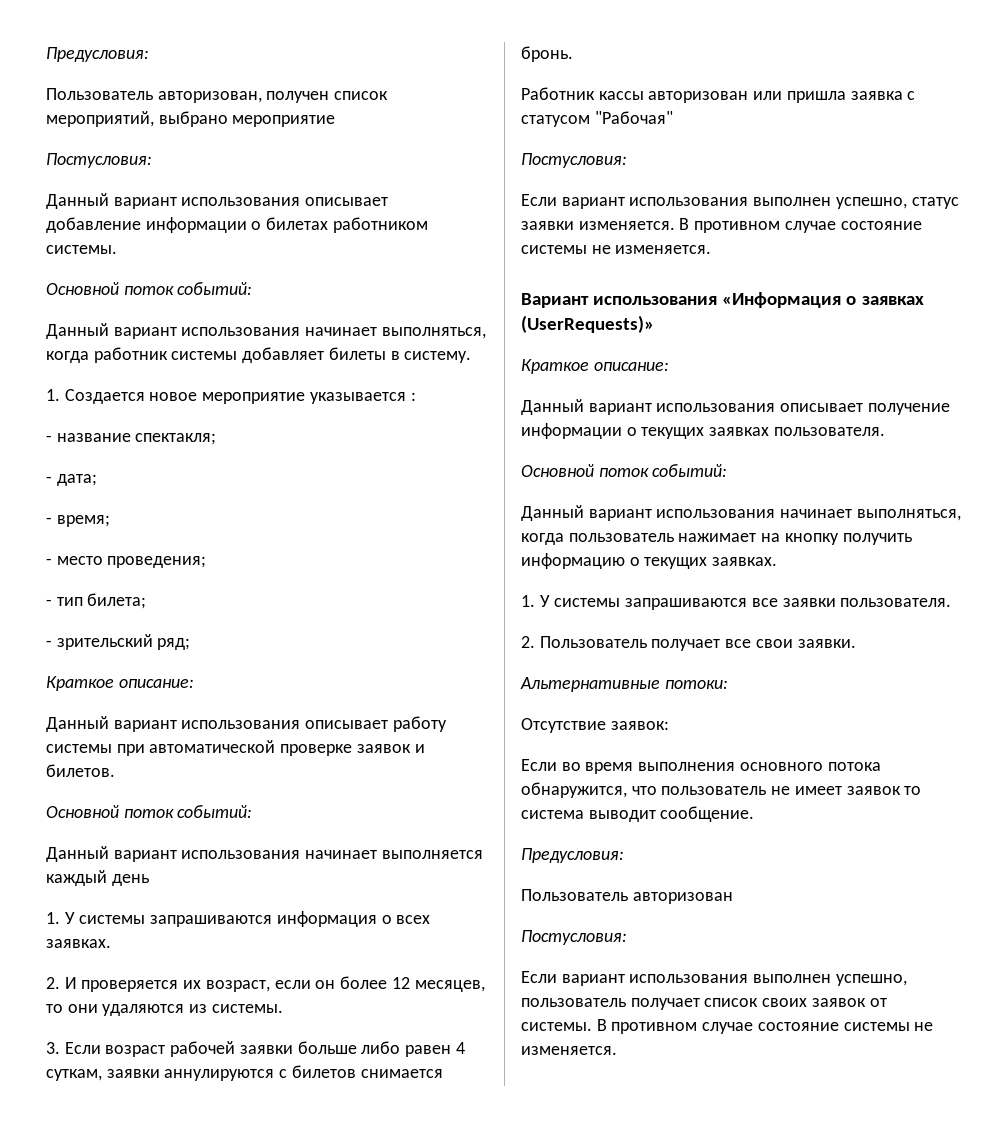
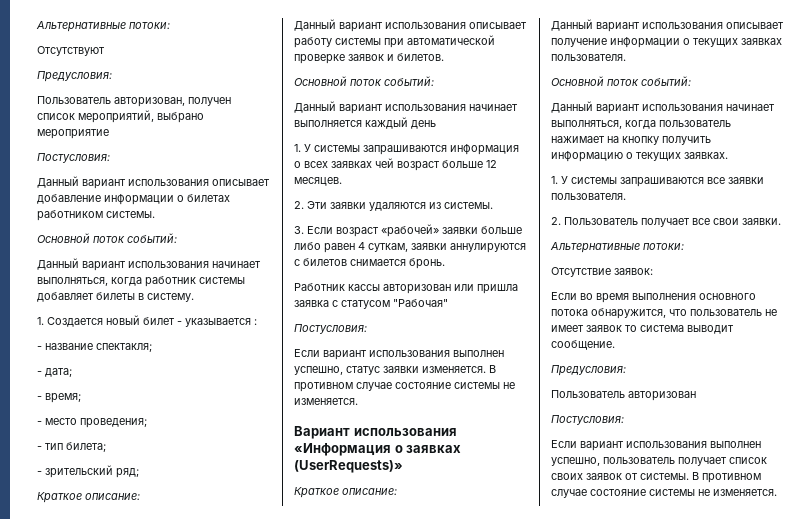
(46, 54) none -> [36,21,170,32] [37,46,105,56] Альтернативные потоки: // Отсутствуют //
[149,392,306,404] новое мероприятие -> [106,315,182,325] новый билет -
[46,939,111,948] [46,976,485,992] [46,1004,98,1013] заявках. // 2. И проверяется их возраст, если он более 12 месяцев, то они -> [331,158,497,171] [294,177,342,186] [294,201,366,209] заявках чей возраст больше 12 месяцев. // 2. Эти заявки
[170,1041,236,1057] рабочей -> [381,224,439,237] «рабочей»

